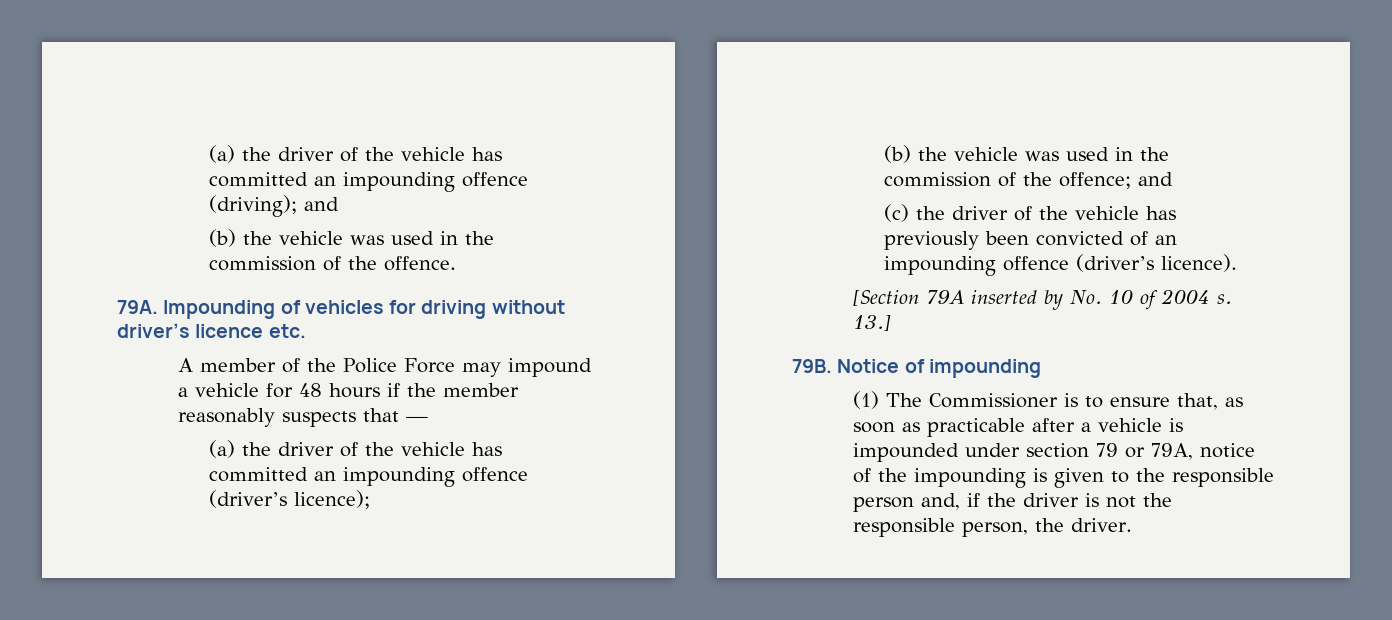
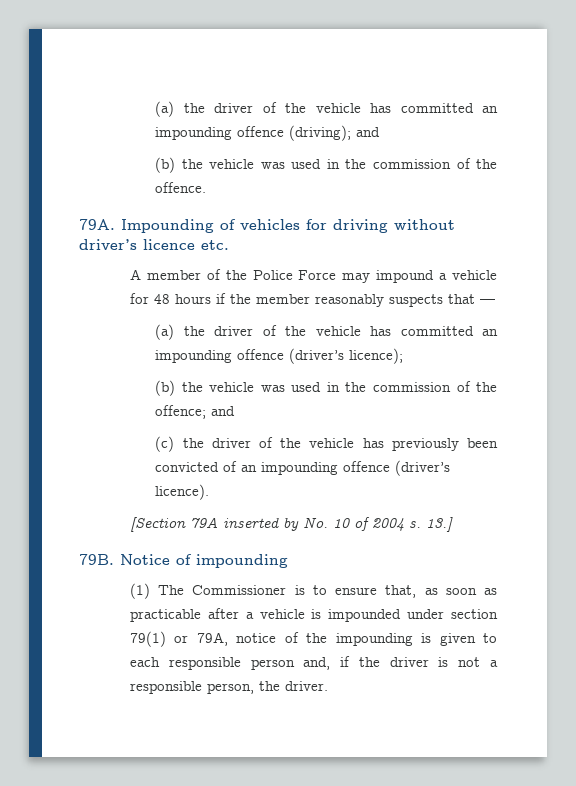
[1096,443,1119,457] 79 -> [129,631,166,647] 79(1)
[1136,468,1166,482] the -> [129,657,160,667] each
[1143,493,1173,507] the -> [490,660,498,667] a

